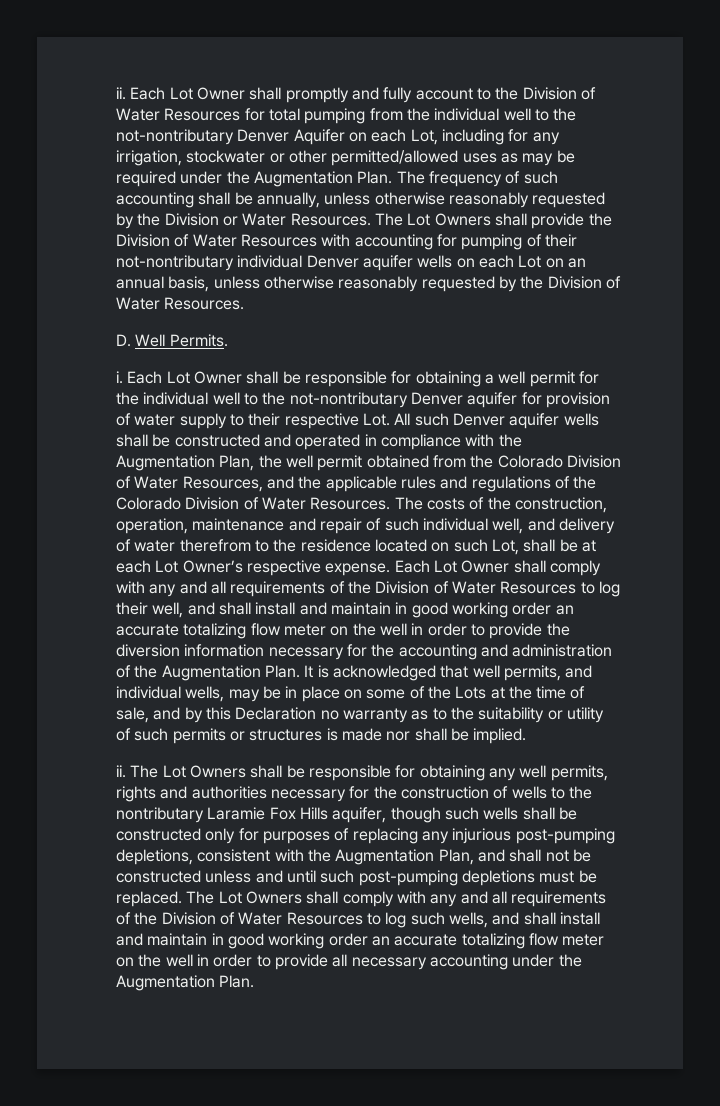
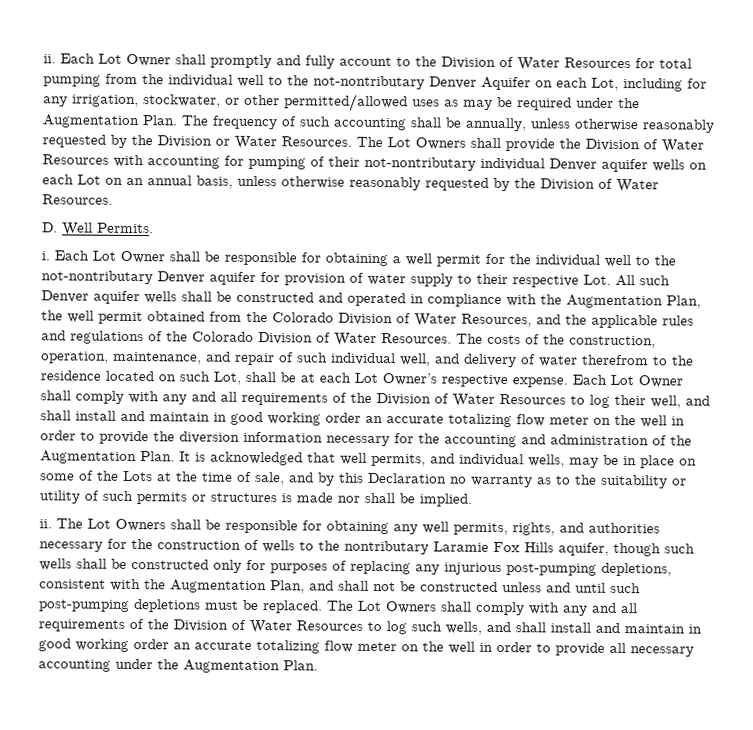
[186,150,266,163] stockwater -> [143,94,221,108] stockwater,
[192,518,285,531] maintenance -> [113,351,202,365] maintenance,
[116,786,156,802] rights -> [512,522,555,536] rights,

